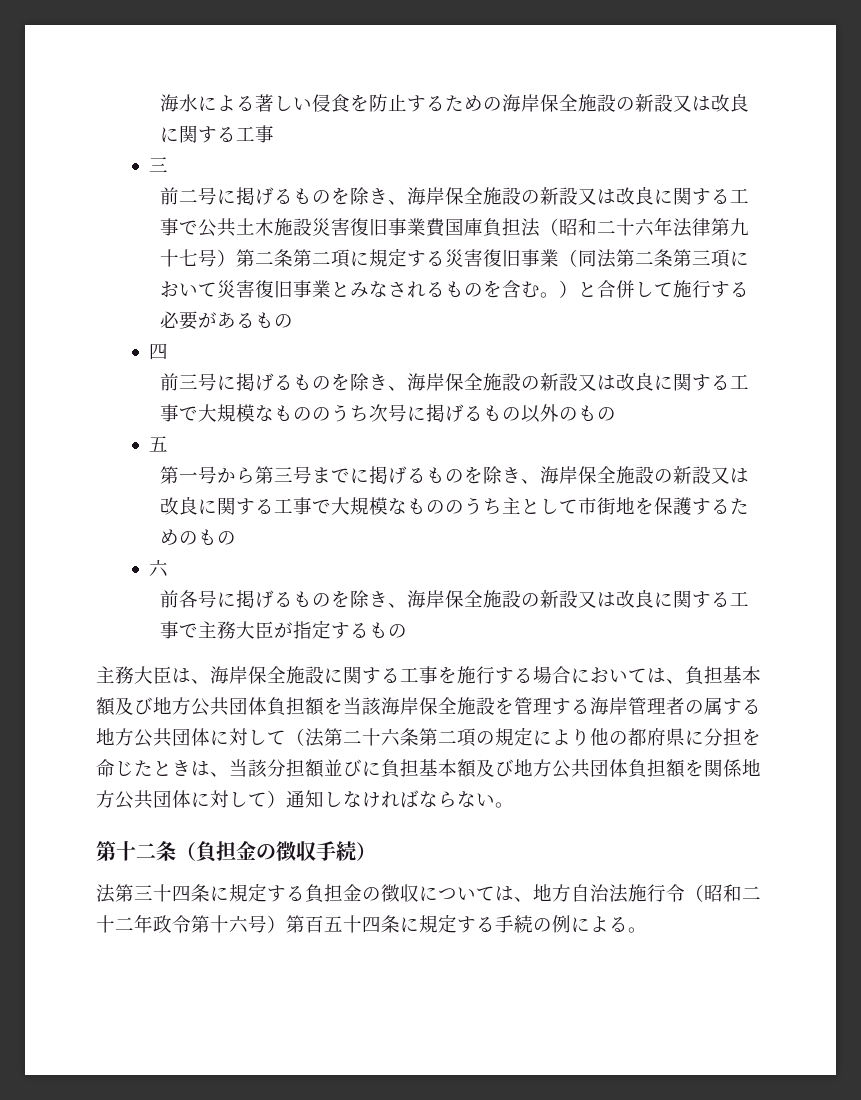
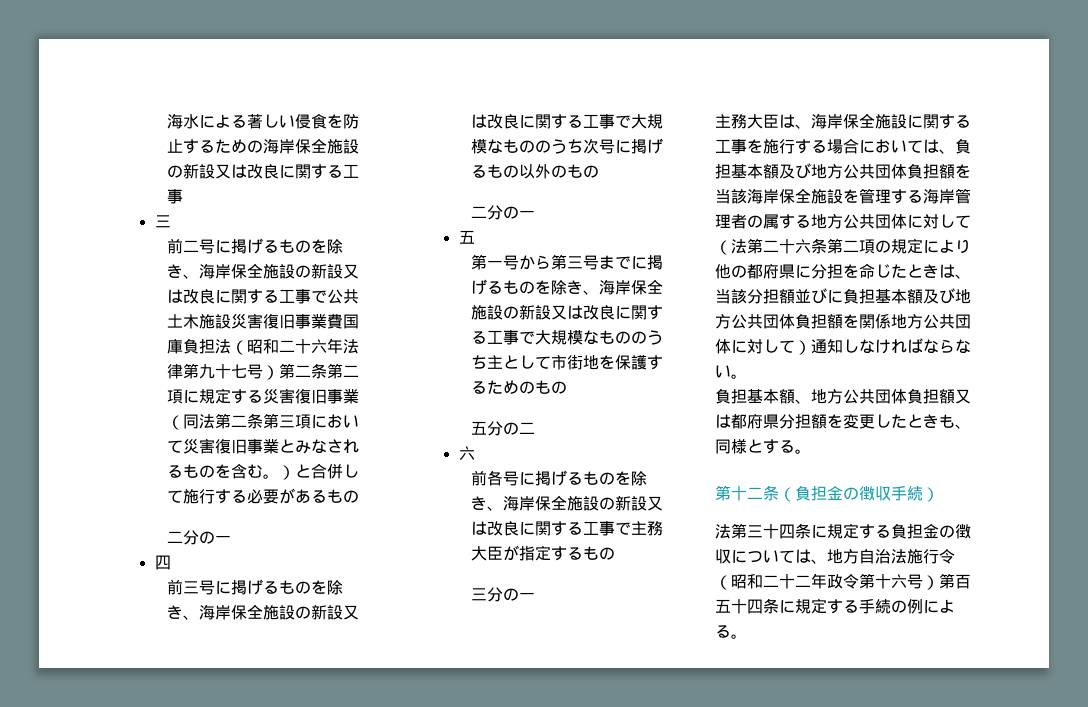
(294, 321) none -> [167,530,232,545] // 二分の一
(617, 414) none -> [471,205,536,220] // 二分の一
(237, 538) none -> [471,421,536,436] // 五分の二
(408, 631) none -> [471,587,536,602] // 三分の一
(514, 805) none -> [715,389,971,404] [715,414,971,429] [715,439,811,454] // 負担基本額、地方公共団体負担額又は都府県分担額を変更したときも、同様とする。

